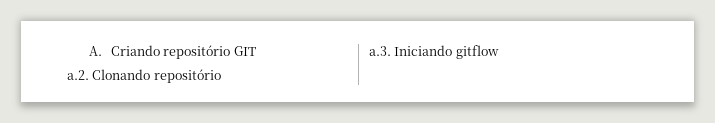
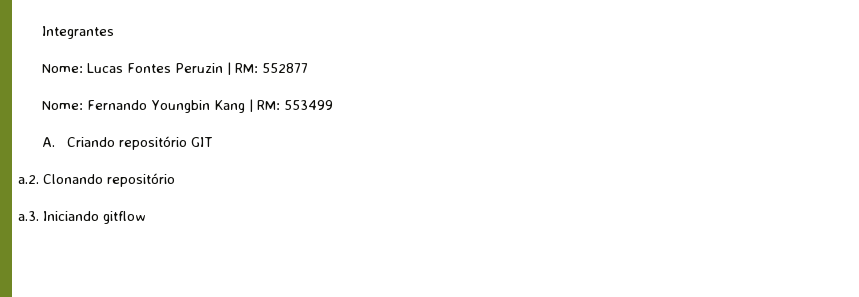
(88, 51) none -> [42,26,115,39] [42,62,309,75] [42,99,334,113] Integrantes // Nome: Lucas Fontes Peruzin | RM: 552877 // Nome: Fernando Youngbin Kang | RM: 553499 //

